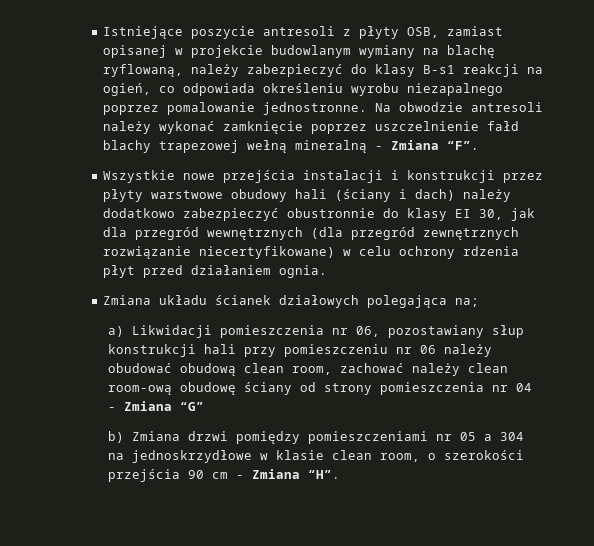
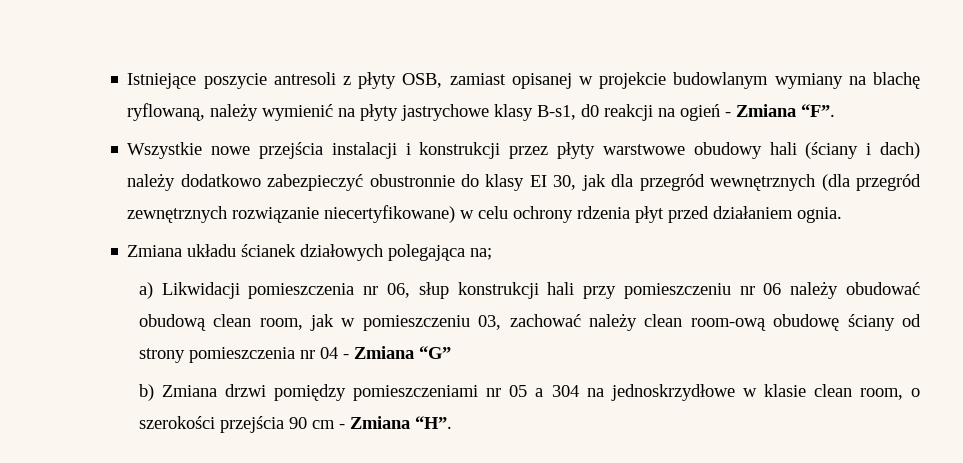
[246,64,543,77] [102,83,503,96] [102,102,543,115] [102,121,519,134] [102,140,367,153] zabezpieczyć do klasy B-s1 reakcji na ogień, co odpowiada określeniu wyrobu niezapalnego poprzez pomalowanie jednostronne. Na obwodzie antresoli należy wykonać zamknięcie poprzez uszczelnienie fałd blachy trapezowej wełną mineralną -> [262,104,721,121] wymienić na płyty jastrychowe klasy B-s1, d0 reakcji na ogień
[388,325,485,338] pozostawiany -> (411, 290) none
(333, 370) none -> [310,314,502,331] jak w pomieszczeniu 03,

